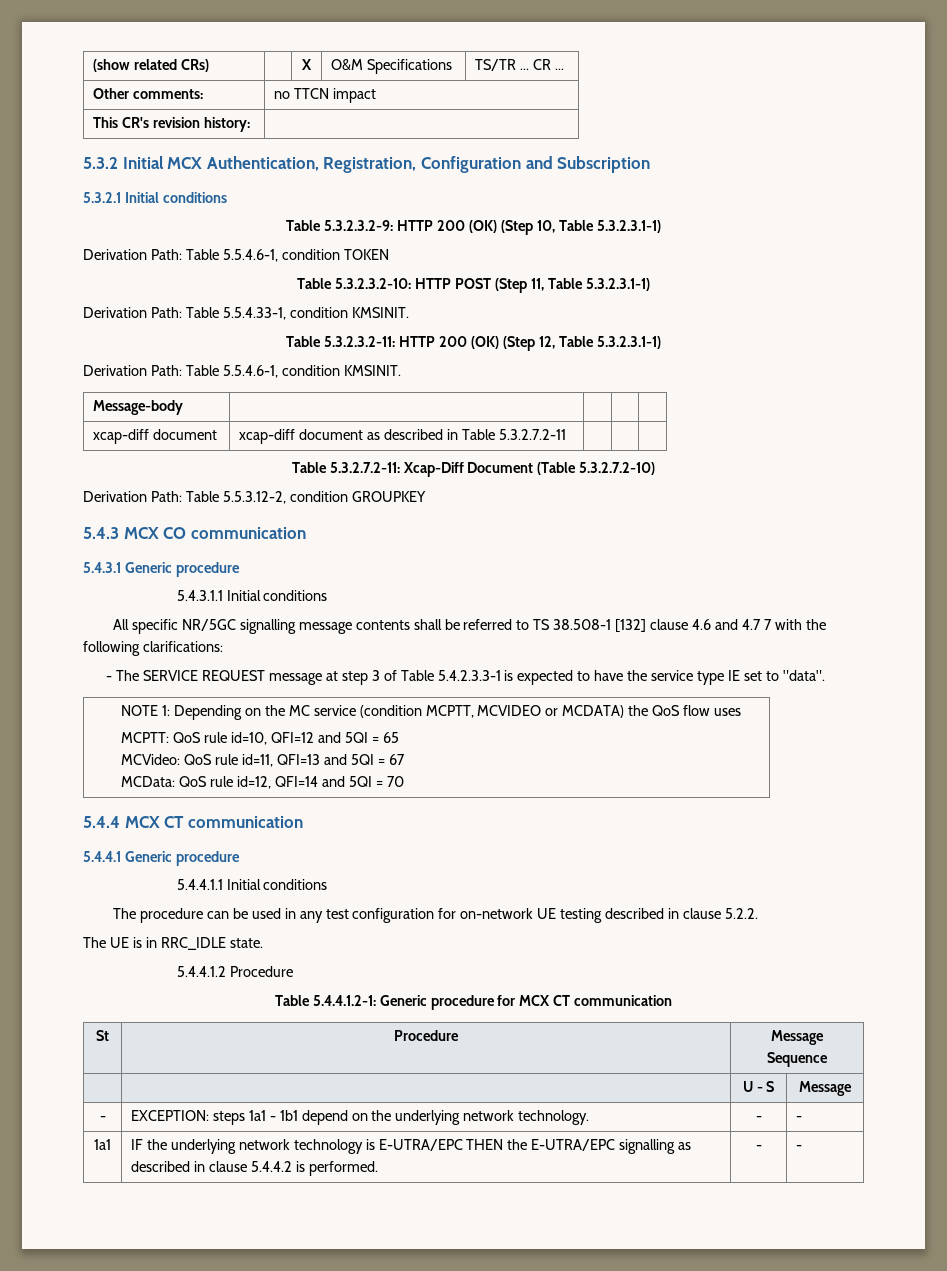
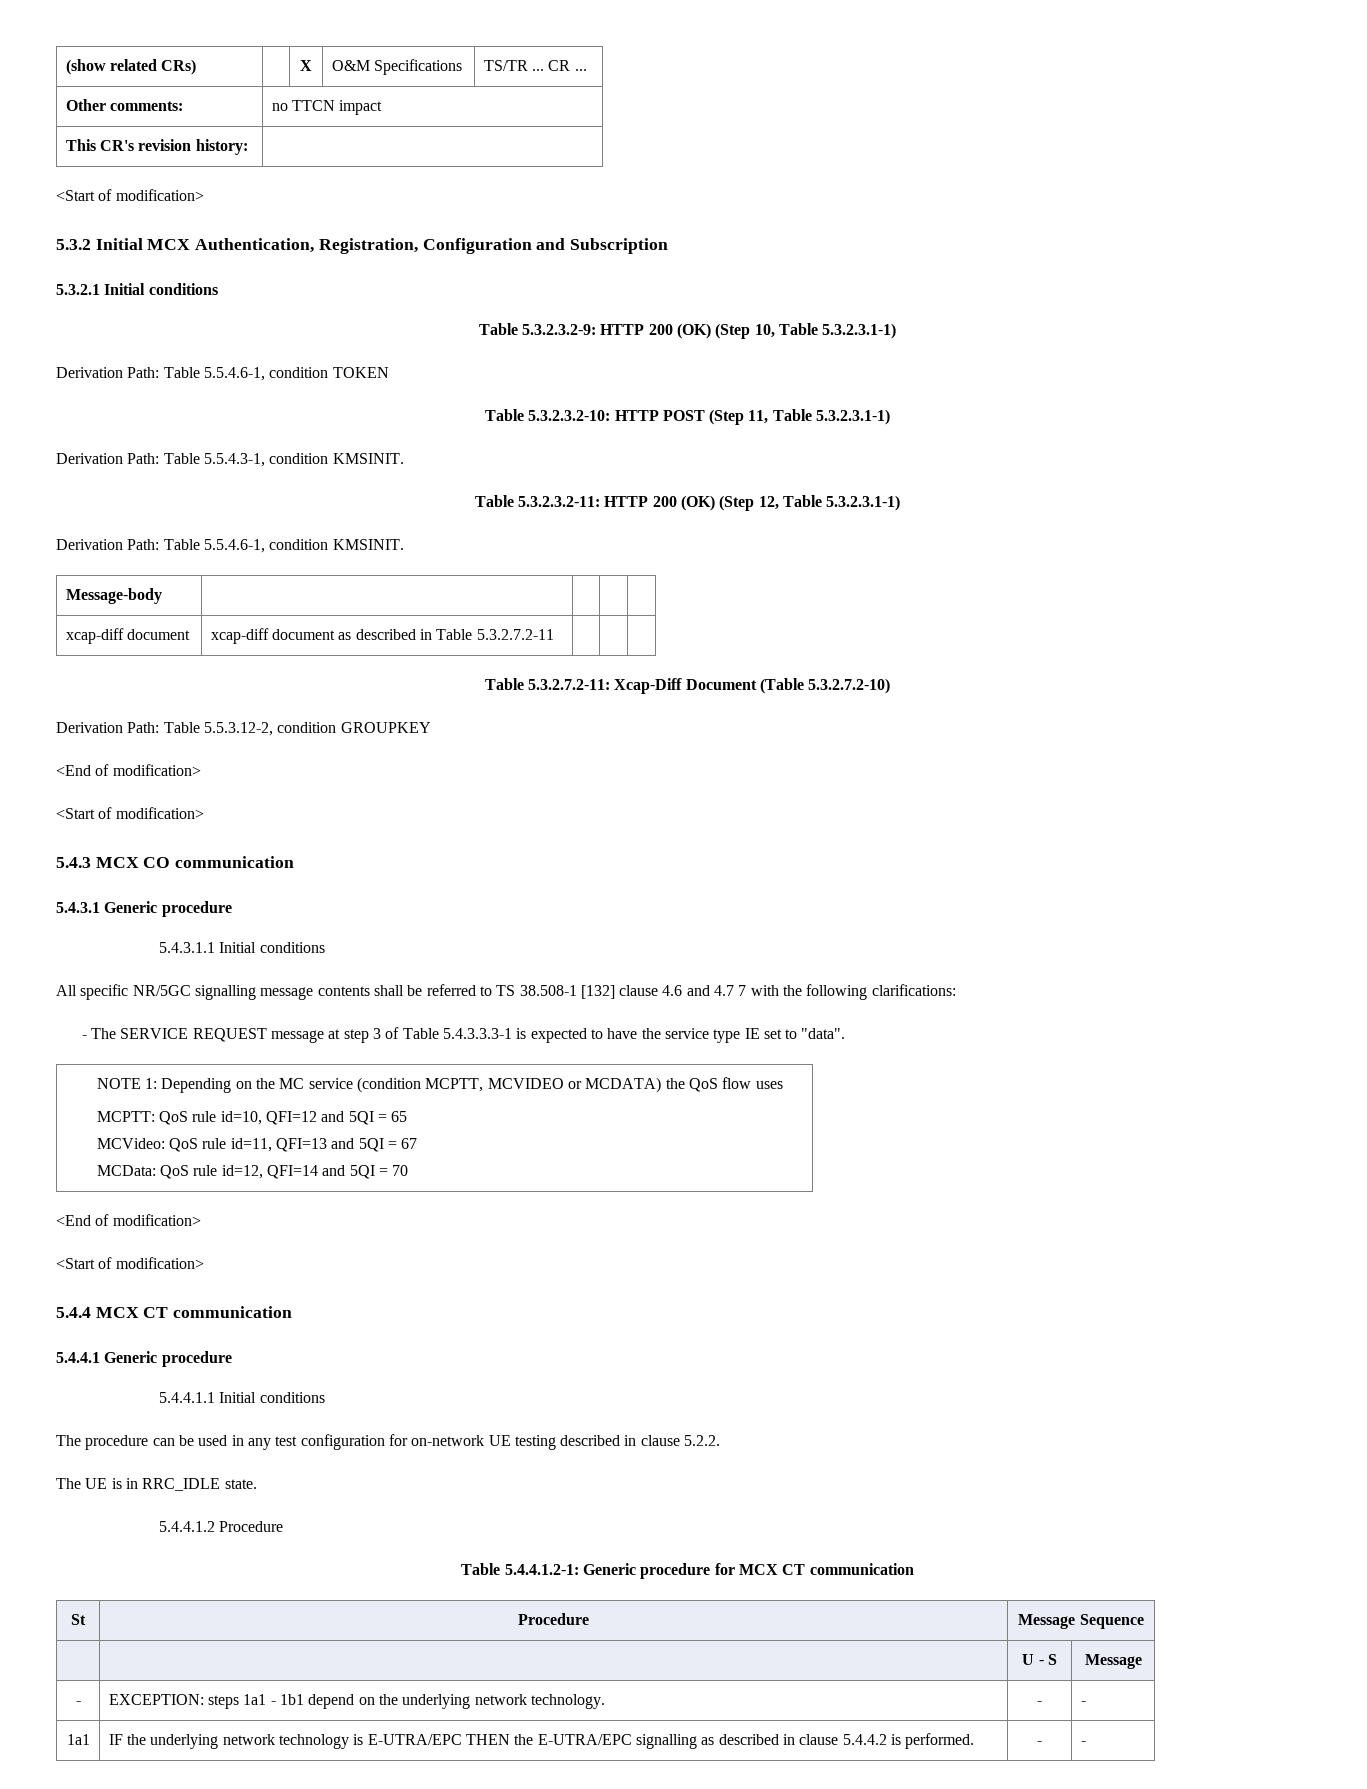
(250, 124) none -> [56,189,204,201] // <Start of modification>
[222,307,286,320] 5.5.4.33-1, -> [203,453,265,467] 5.5.4.3-1,
(426, 496) none -> [56,764,201,776] [56,807,204,819] // <End of modification> // <Start of modification>
[437,670,501,681] 5.4.2.3.3-1 -> [442,1028,512,1039] 5.4.3.3.3-1
(404, 781) none -> [56,1214,201,1226] [56,1257,204,1269] // <End of modification> // <Start of modification>

